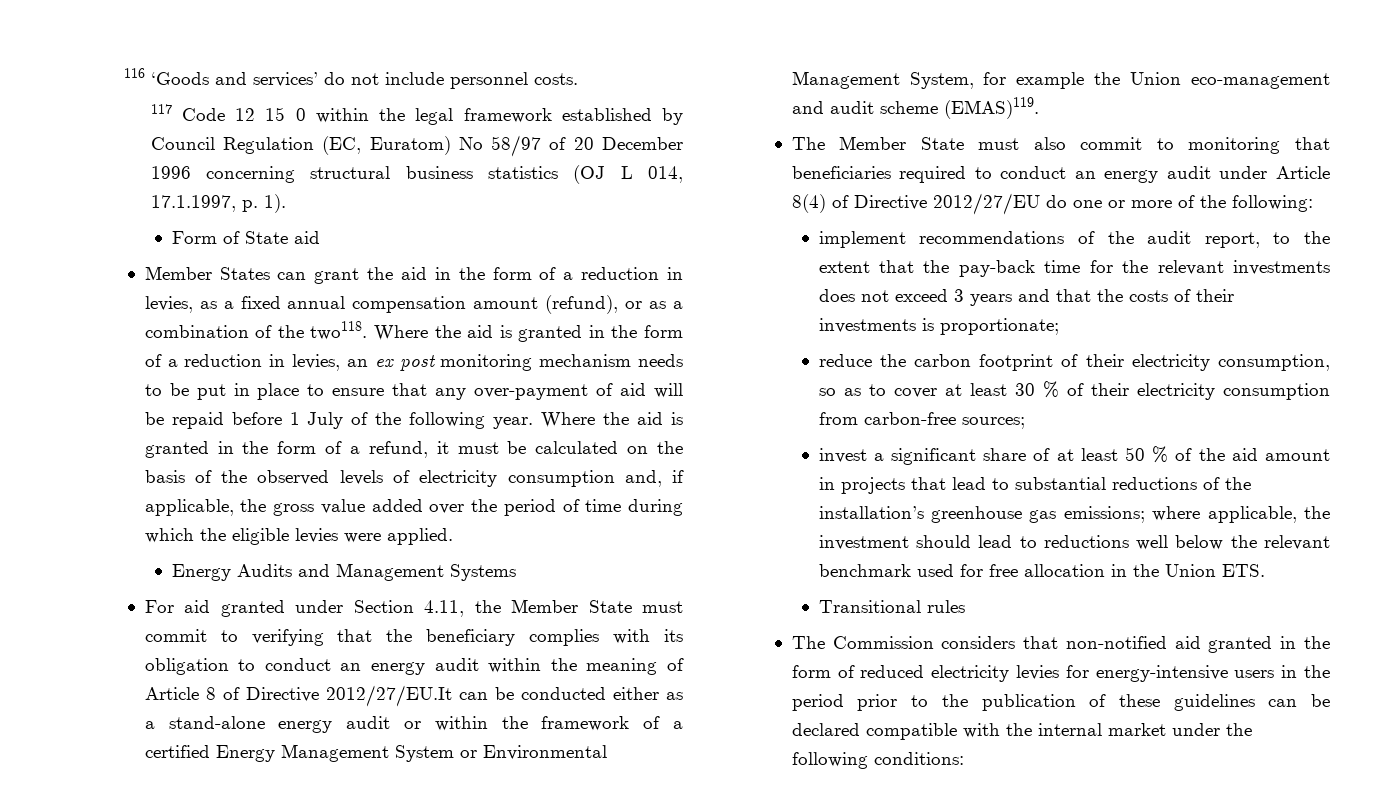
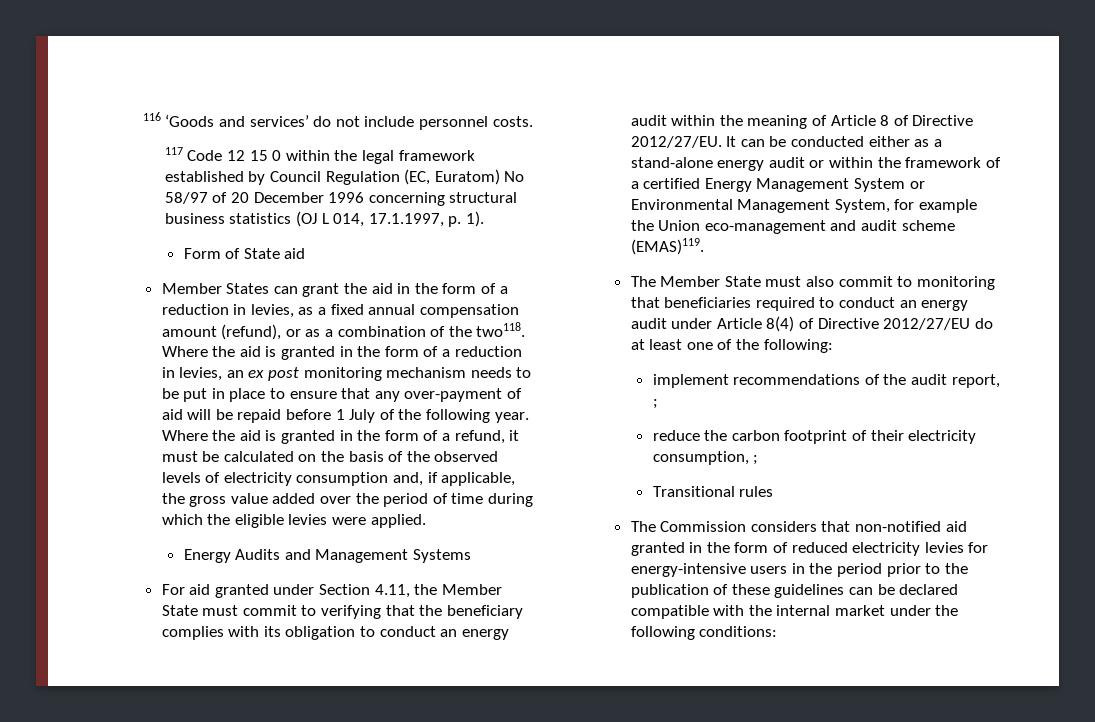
[325,685,452,707] 2012/27/EU.It -> [630,136,737,148] 2012/27/EU. It
[1072,200,1172,208] one or more -> [630,339,713,350] at least one
[1273,231,1330,244] [818,260,1330,277] [818,289,1234,306] [818,318,1059,335] to the extent that the pay-back time for the relevant investments does not exceed 3 years and that the costs of their investments is proportionate; -> [652,399,658,409] ;
[818,381,1330,400] [818,412,1025,429] [818,446,1330,465] [818,477,1251,494] [818,506,1330,523] [818,535,1330,550] [818,564,1265,577] so as to cover at least 30 % of their electricity consumption from carbon-free sources; // invest a significant share of at least 50 % of the aid amount in projects that lead to substantial reductions of the installation’s greenhouse gas emissions; where applicable, the investment should lead to reductions well below the relevant benchmark used for free allocation in the Union ETS. -> [753,455,759,465] ;

